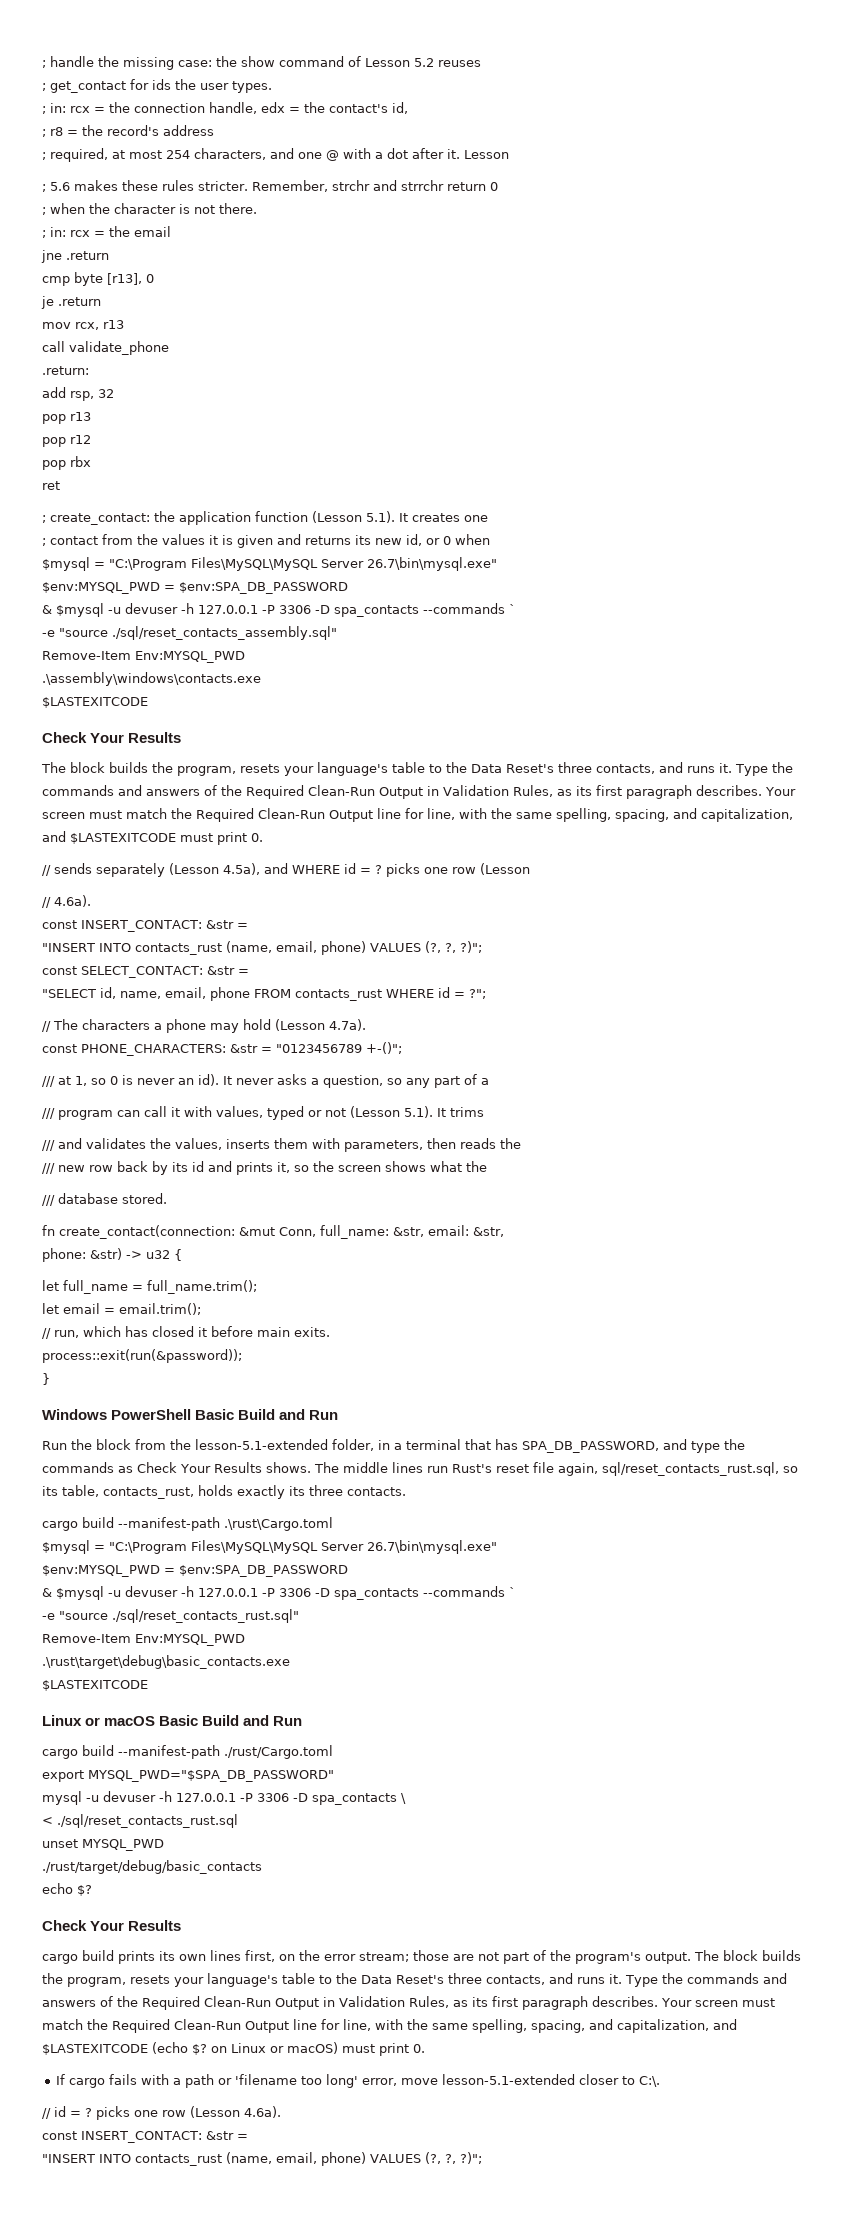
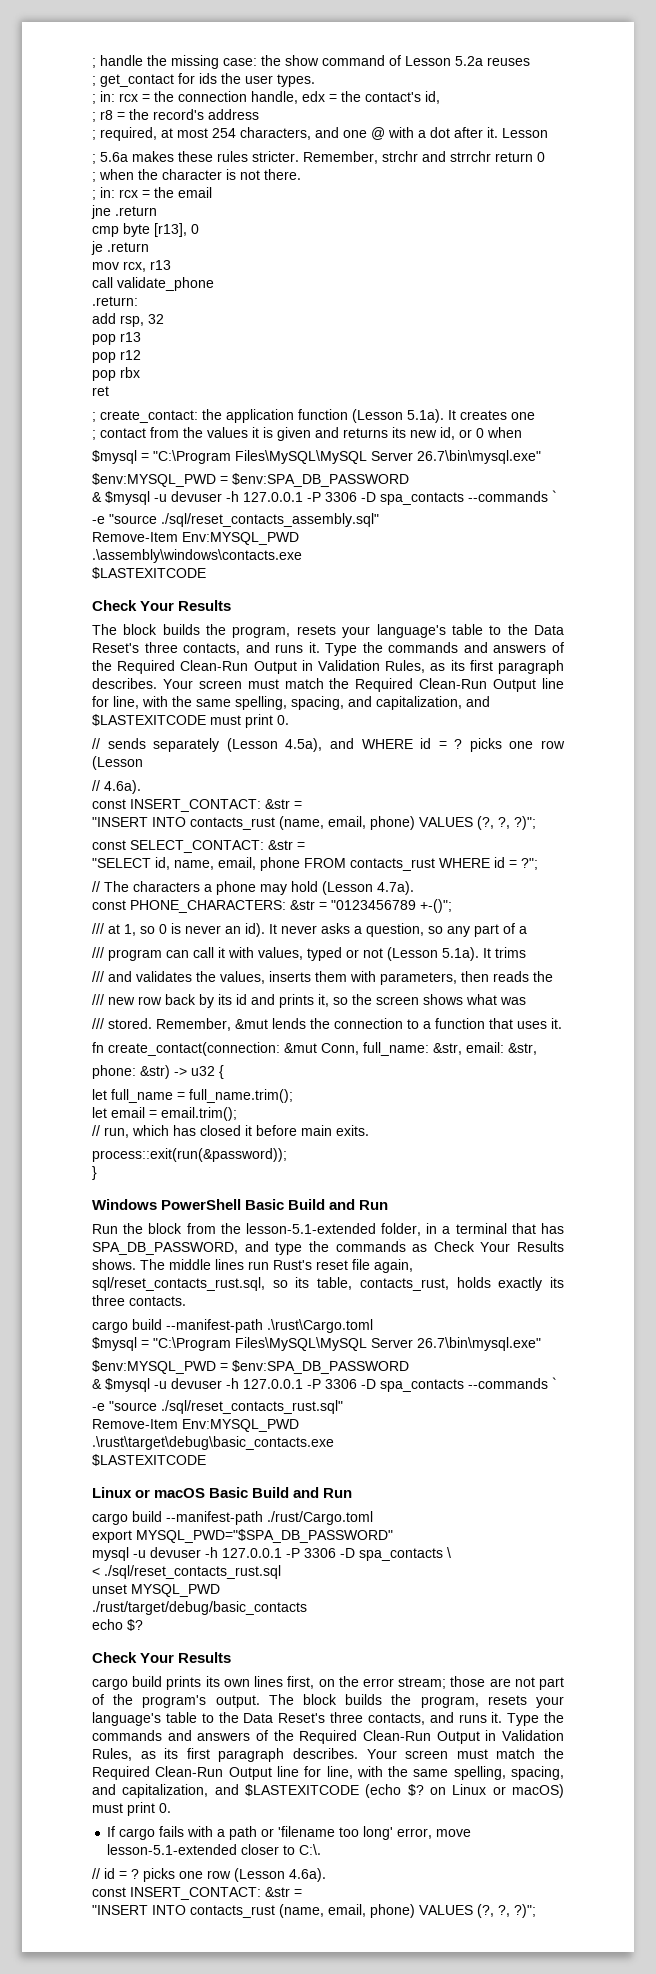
[414,58,434,67] 5.2 -> [455,56,483,66] 5.2a
[50,182,70,191] 5.6 -> [100,152,128,162] 5.6a
[366,511,395,523] 5.1). -> [407,409,444,423] 5.1a).
[404,1106,433,1118] 5.1). -> [442,947,479,961] 5.1a).
[466,1161,487,1172] [42,1193,118,1206] the // /// database -> [500,997,526,1005] [92,1018,104,1029] was // ///
(167, 1198) none -> [156,1018,562,1031] Remember, &mut lends the connection to a function that uses it.

